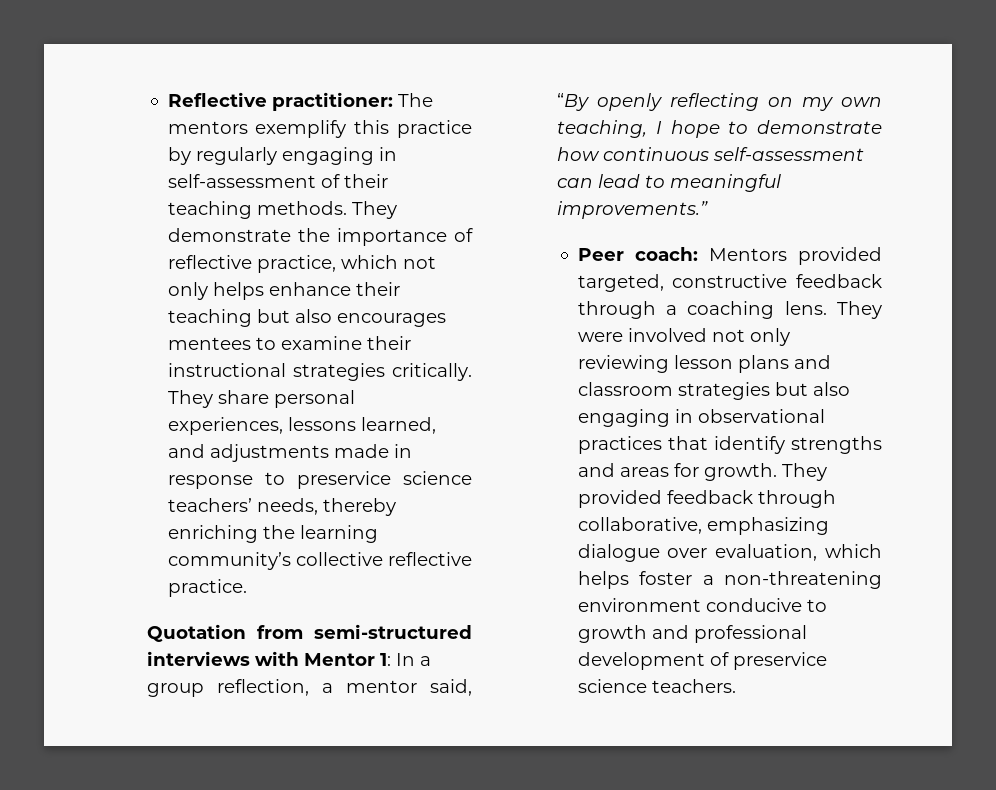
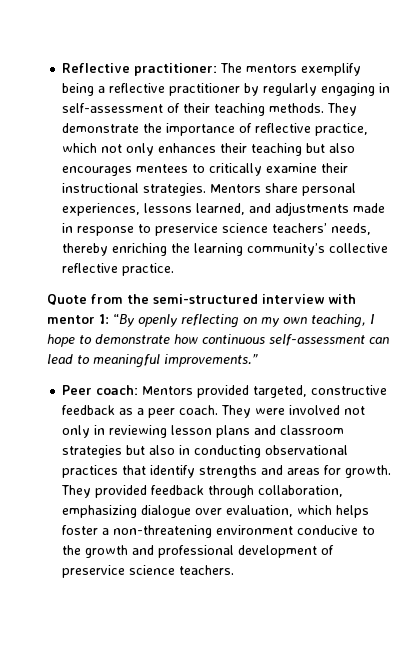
[354,120,472,138] this practice -> [62,83,241,96] being a reflective practitioner
[212,282,351,300] helps enhance -> [158,143,217,153] enhances
(276, 343) none -> [209,163,263,176] critically
[292,363,472,381] [167,390,213,408] strategies critically. They -> [143,183,262,196] strategies. Mentors
[147,624,472,642] [147,651,432,666] [147,679,472,697] Quotation from semi-structured interviews with Mentor 1: In a group reflection, a mentor said, -> [47,294,357,305] [47,314,110,324] Quote from the semi-structured interview with mentor 1:
[577,301,827,319] through a coaching lens. -> [119,405,219,418] as a peer coach.
(790, 337) none -> [94,425,106,435] in
[577,409,693,427] engaging in -> [179,445,262,458] in conducting
[577,517,702,534] collaborative, -> [258,485,344,497] collaboration,
(827, 605) none -> [62,545,82,555] the

